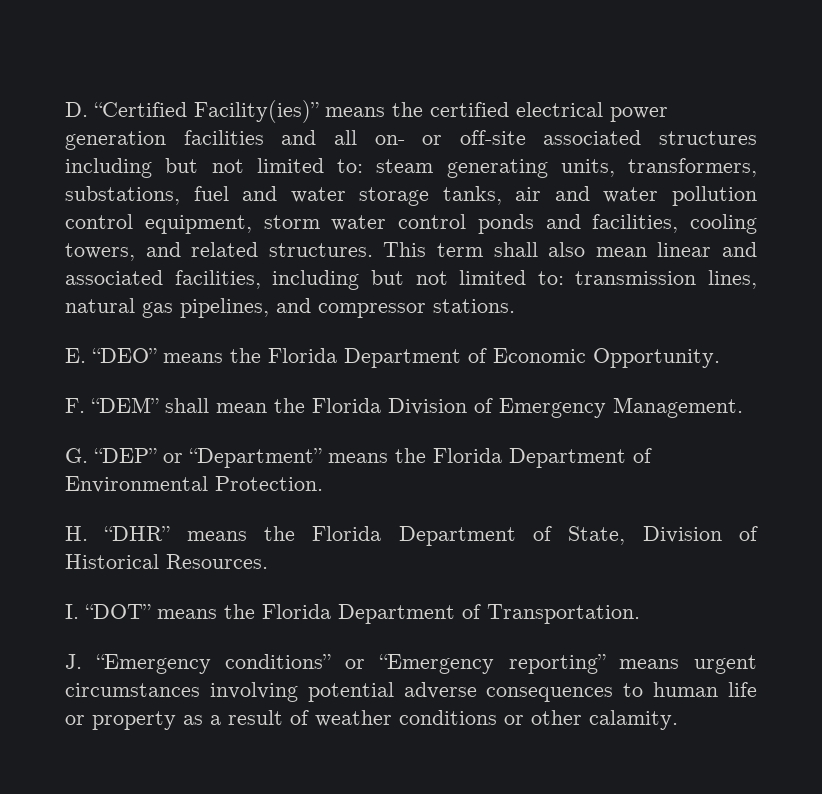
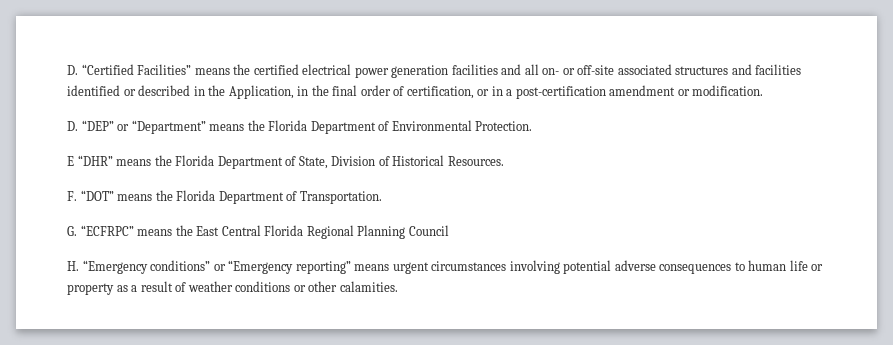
[194,100,319,123] Facility(ies)” -> [137,64,192,75] Facilities”
[65,158,757,178] [65,186,757,206] [65,214,757,234] [65,242,758,261] [65,270,757,290] [65,298,515,318] [65,348,720,368] [65,397,743,418] [65,448,88,463] including but not limited to: steam generating units, transformers, substations, fuel and water storage tanks, air and water pollution control equipment, storm water control ponds and facilities, cooling towers, and related structures. This term shall also mean linear and associated facilities, including but not limited to: transmission lines, natural gas pipelines, and compressor stations. // E. “DEO” means the Florida Department of Economic Opportunity. // F. “DEM” shall mean the Florida Division of Emergency Management. // G. -> [731,64,802,75] [67,85,764,99] [67,121,78,131] and facilities identified or described in the Application, in the final order of certification, or in a post-certification amendment or modification. // D.
[65,526,88,541] H. -> [67,156,74,166] E
[65,604,79,619] I. -> [67,191,77,201] F.
[65,654,82,669] J. -> [67,225,449,239] [67,261,79,271] G. “ECFRPC” means the East Central Florida Regional Planning Council // H.
[589,710,678,730] calamity. -> [339,281,398,292] calamities.

